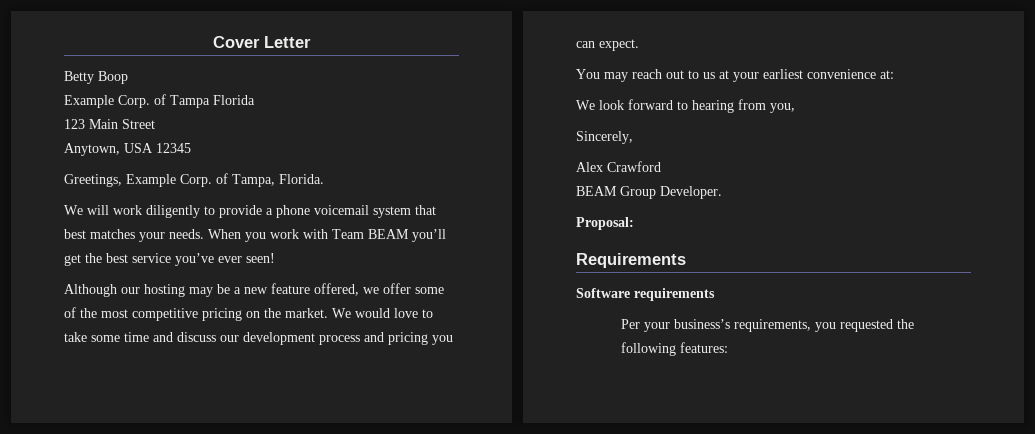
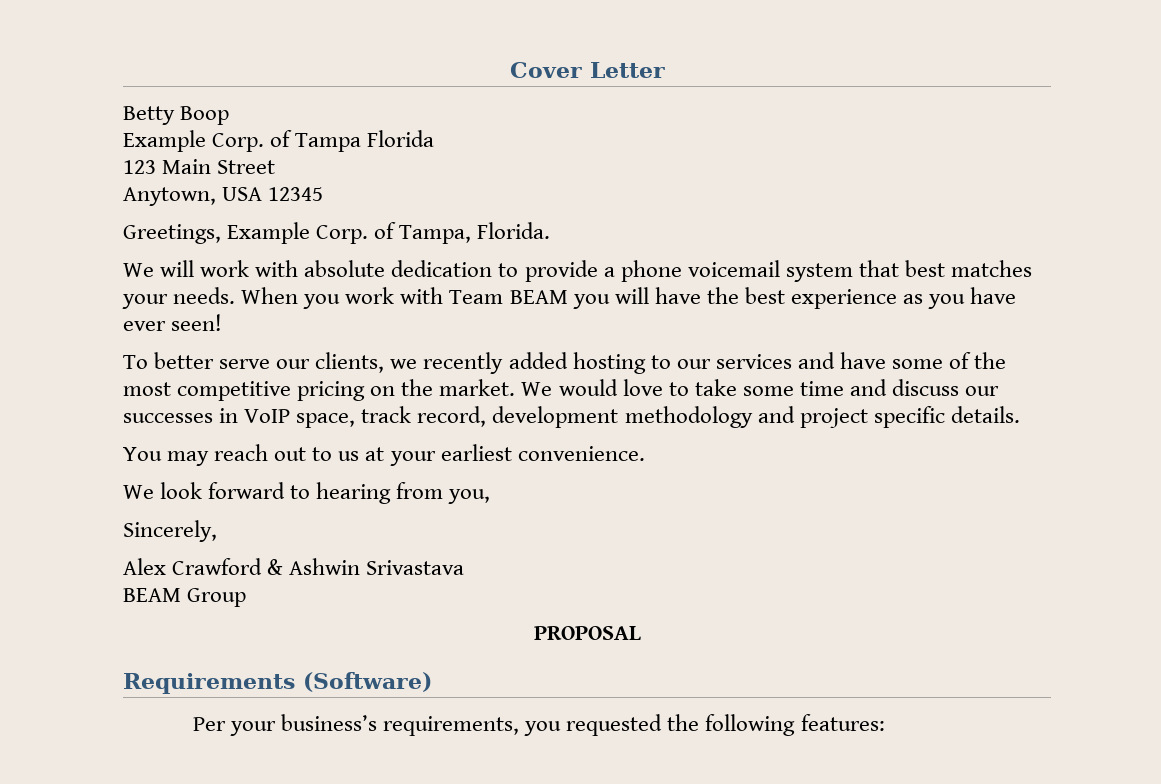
[146,205,200,218] diligently -> [255,260,493,277] with absolute dedication
[412,229,446,242] [64,253,275,266] [64,283,411,297] you’ll get the best service you’ve ever seen! // Although our hosting may be a new feature offered, we offer -> [572,287,1017,309] [123,314,223,331] [123,352,886,374] you will have the best experience as you have ever seen! // To better serve our clients, we recently added hosting to our services and have
[243,332,453,345] [576,39,639,51] development process and pricing you can expect. -> [123,406,1020,428] successes in VoIP space, track record, development methodology and project specific details.
[807,69,894,79] convenience at: -> [517,446,645,461] convenience.
(661, 166) none -> [267,558,465,575] & Ashwin Srivastava
[660,186,722,199] [576,217,634,230] Developer. // Proposal: -> [533,626,641,640] // PROPOSAL
[576,288,715,301] // Software requirements -> [303,672,432,692] (Software)

